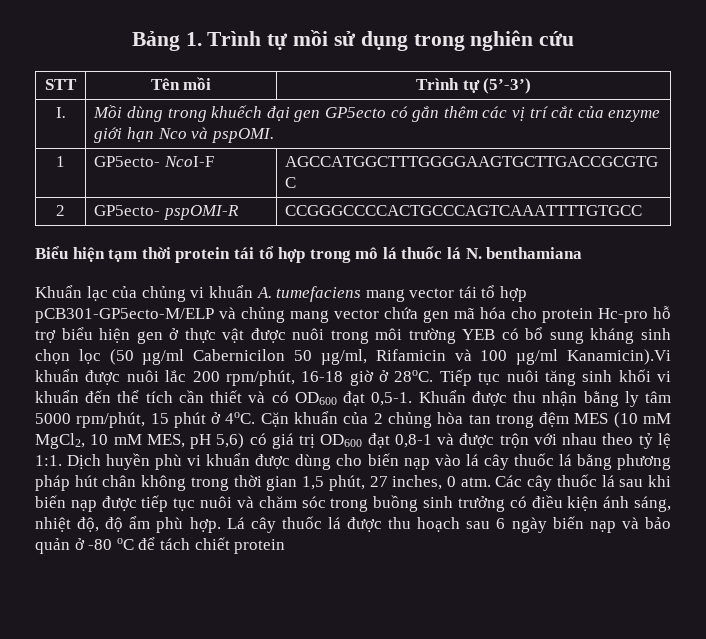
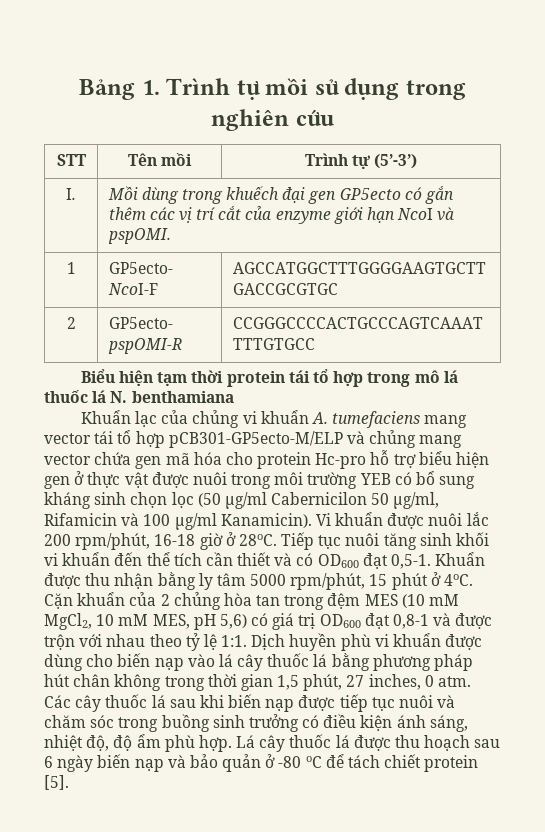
[157,128,187,139] Nco -> [397,208,434,220] NcoI
[567,349,671,365] Kanamicin).Vi -> [220,513,331,528] Kanamicin). Vi
(286, 546) none -> [44,775,69,790] [5].

